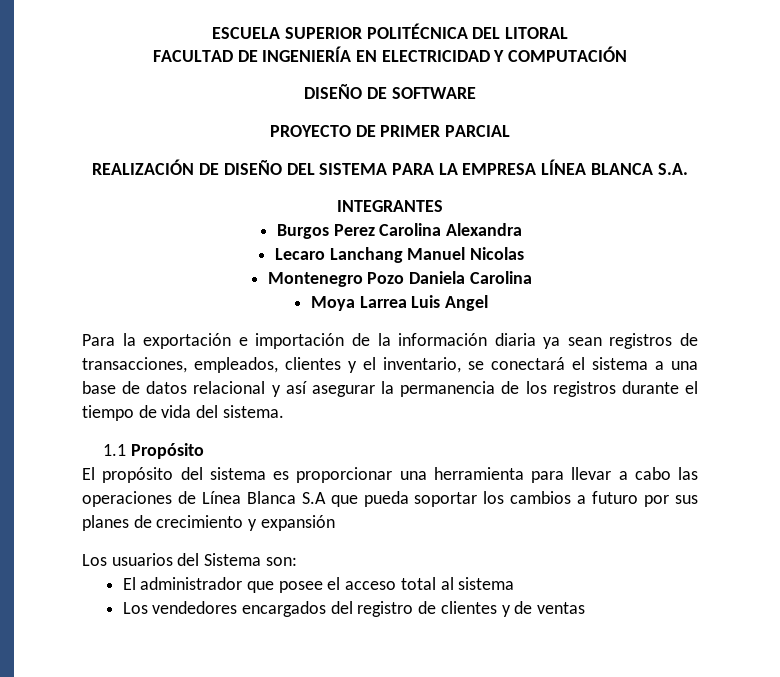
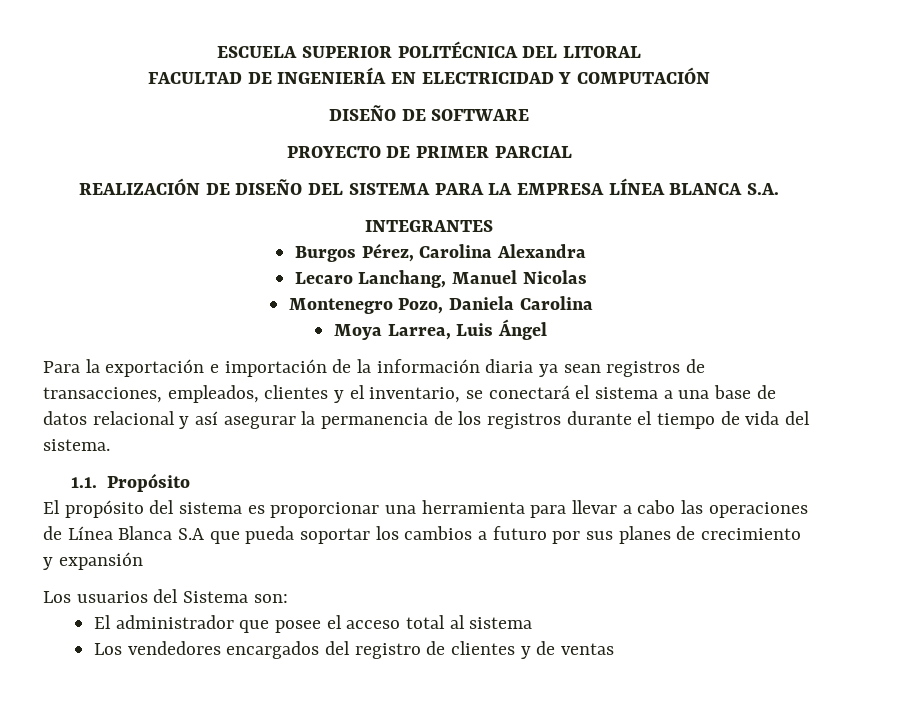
[333,224,375,236] Perez -> [361,243,414,262] Pérez,
[329,247,403,263] Lanchang -> [358,270,447,288] Lanchang,
[367,272,405,284] Pozo -> [398,298,444,314] Pozo,
[359,295,489,311] Larrea Luis Angel -> [387,319,548,340] Larrea, Luis Ángel
[103,444,127,456] 1.1 -> [70,477,97,488] 1.1.

